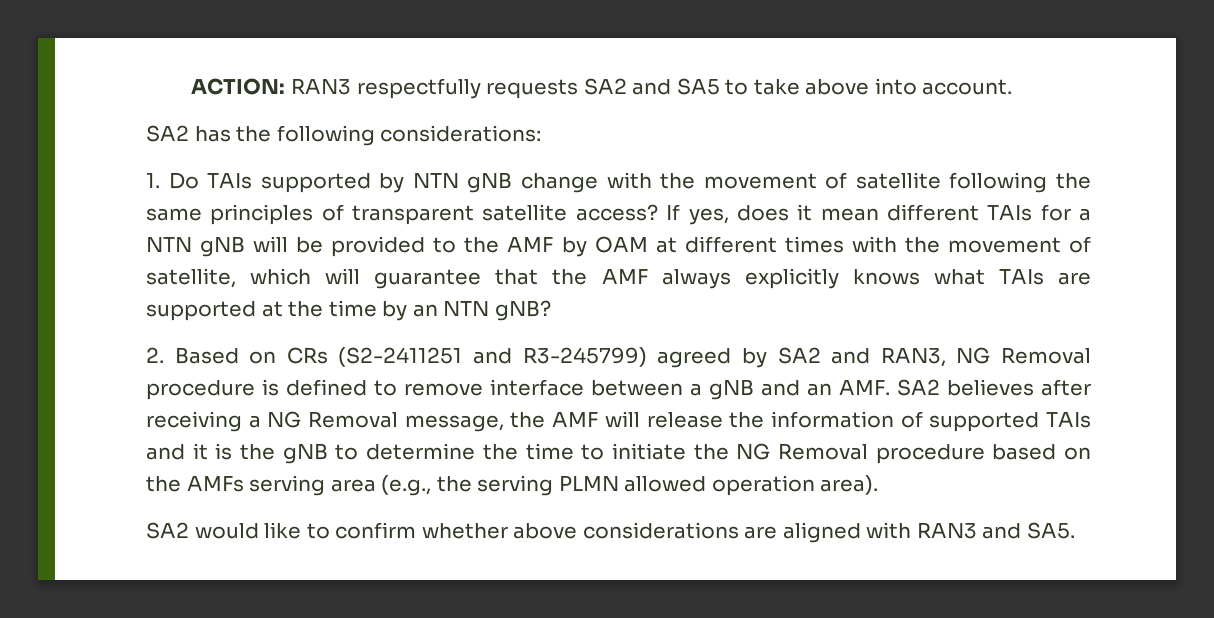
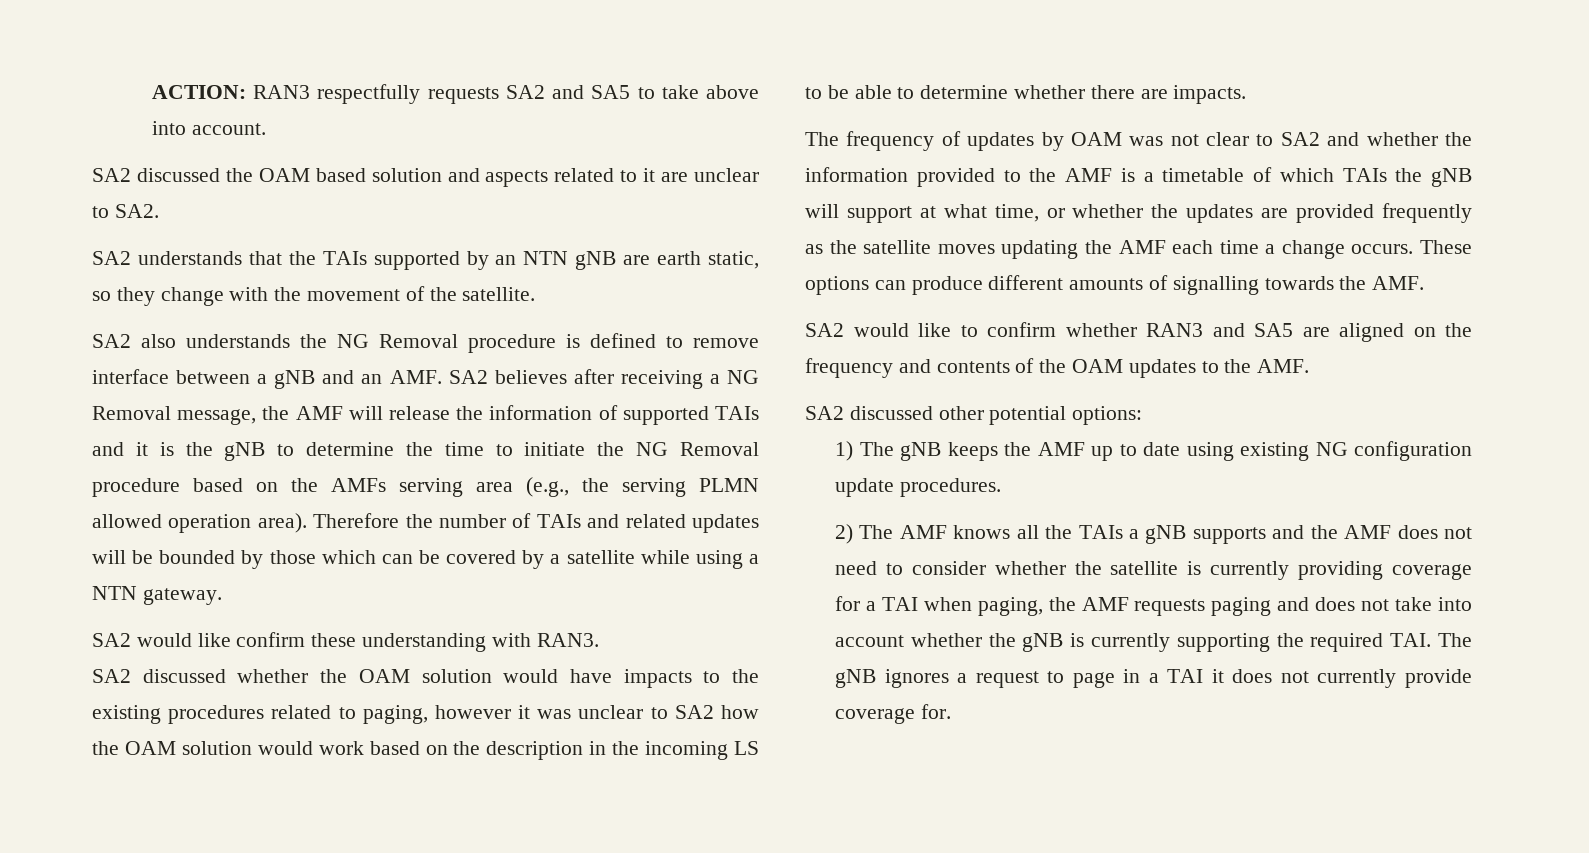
[194,125,542,146] [146,172,199,189] has the following considerations: // 1. Do -> [136,168,759,187] [92,204,159,218] [92,251,316,265] discussed the OAM based solution and aspects related to it are unclear to SA2. // SA2 understands that the
[412,172,513,193] NTN gNB -> [495,251,759,270] [92,287,155,306] an NTN gNB are earth static, so they
[855,172,1091,193] [146,204,1092,225] [146,236,1091,257] [146,268,1091,289] [146,300,551,321] [146,347,946,368] satellite following the same principles of transparent satellite access? If yes, does it mean different TAIs for a NTN gNB will be provided to the AMF by OAM at different times with the movement of satellite, which will guarantee that the AMF always explicitly knows what TAIs are supported at the time by an NTN gNB? // 2. Based on CRs (S2-2411251 and R3-245799) agreed by SA2 and RAN3, -> [429,287,536,301] [92,334,327,348] the satellite. // SA2 also understands the
(879, 485) none -> [313,513,759,533] [92,550,759,569] [92,586,222,605] [92,632,599,652] [92,669,759,688] [92,705,759,724] [92,741,759,760] [805,85,1247,104] [805,131,1472,151] [805,167,1472,187] [805,203,1472,223] [805,240,1472,259] [805,275,1425,295] Therefore the number of TAIs and related updates will be bounded by those which can be covered by a satellite while using a NTN gateway. // SA2 would like confirm these understanding with RAN3. // SA2 discussed whether the OAM solution would have impacts to the existing procedures related to paging, however it was unclear to SA2 how the OAM solution would work based on the description in the incoming LS to be able to determine whether there are impacts. // The frequency of updates by OAM was not clear to SA2 and whether the information provided to the AMF is a timetable of which TAIs the gNB will support at what time, or whether the updates are provided frequently as the satellite moves updating the AMF each time a change occurs. These options can produce different amounts of signalling towards the AMF.
[513,522,1075,543] above considerations are aligned with RAN3 and SA5. -> [1146,323,1472,342] [805,358,1310,378] [805,406,1143,425] [835,441,1472,461] [835,478,1001,497] [835,524,1472,544] [835,561,1473,580] [835,596,1472,616] [835,633,1472,652] [835,669,1473,688] [835,704,951,724] RAN3 and SA5 are aligned on the frequency and contents of the OAM updates to the AMF. // SA2 discussed other potential options: // 1) The gNB keeps the AMF up to date using existing NG configuration update procedures. // 2) The AMF knows all the TAIs a gNB supports and the AMF does not need to consider whether the satellite is currently providing coverage for a TAI when paging, the AMF requests paging and does not take into account whether the gNB is currently supporting the required TAI. The gNB ignores a request to page in a TAI it does not currently provide coverage for.

